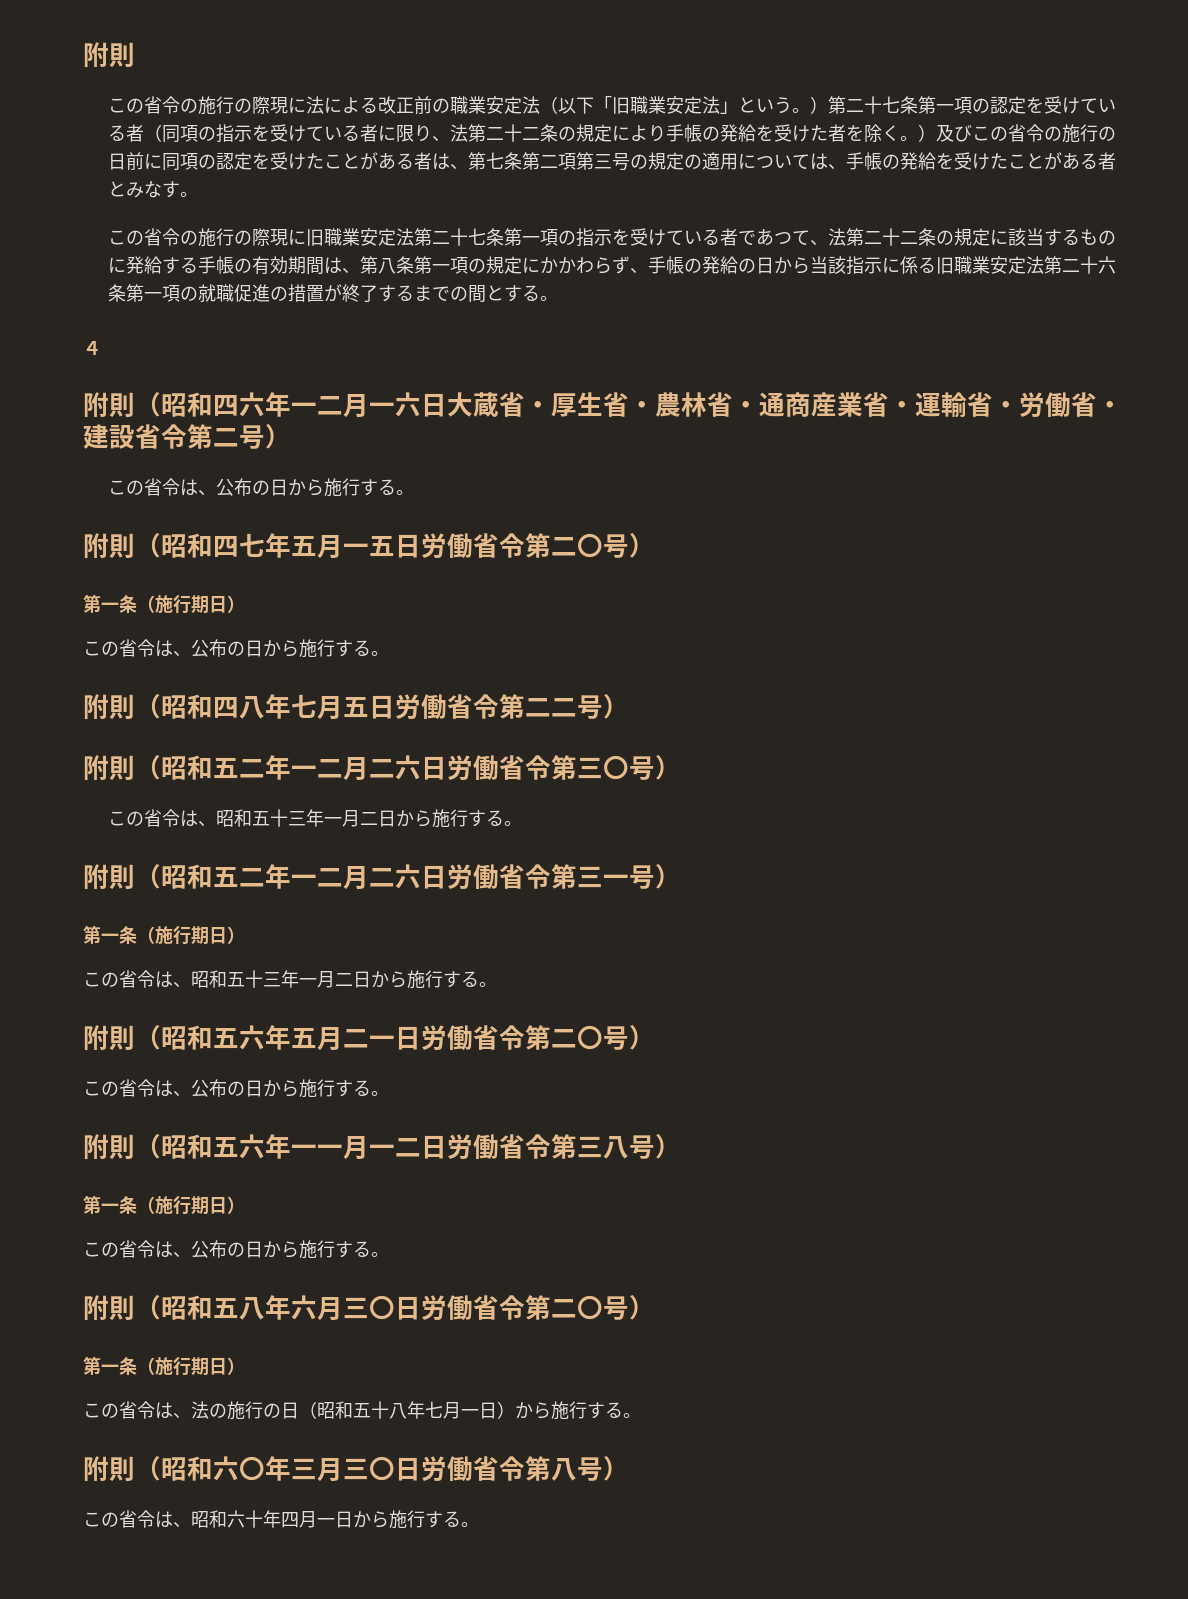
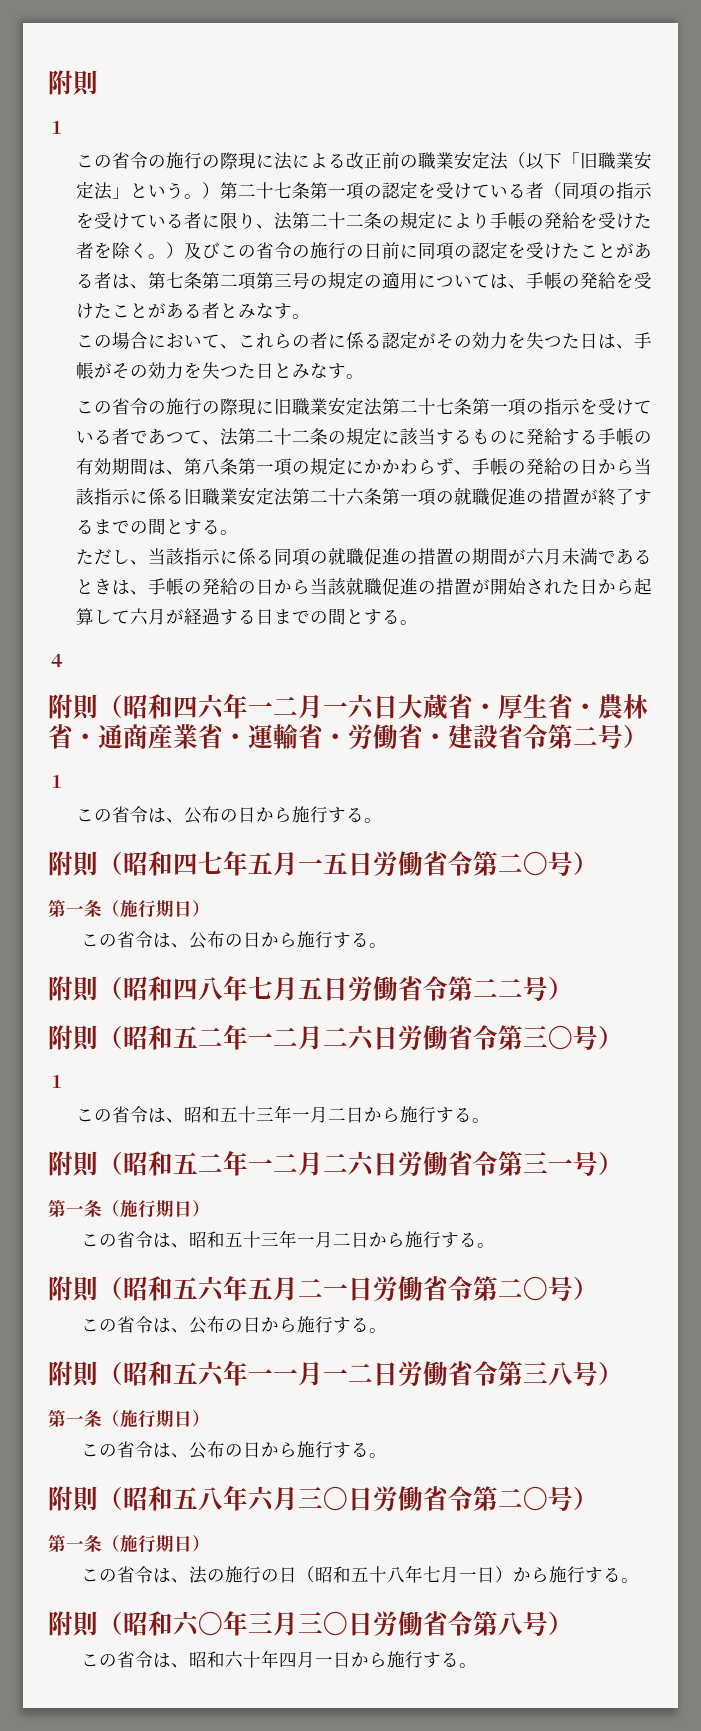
[83,42,135,68] 附則 -> [48,70,98,96] [48,121,66,134] 附則 // １
(199, 194) none -> [75,331,652,349] [75,362,364,379] // この場合において、これらの者に係る認定がその効力を失つた日は、手帳がその効力を失つた日とみなす。
(559, 298) none -> [75,547,652,566] [75,577,652,596] [75,608,418,625] // ただし、当該指示に係る同項の就職促進の措置の期間が六月未満であるときは、手帳の発給の日から当該就職促進の措置が開始された日から起算して六月が経過する日までの間とする。
(291, 436) none -> [48,775,66,788] // １
(681, 767) none -> [48,1075,66,1088] // １

